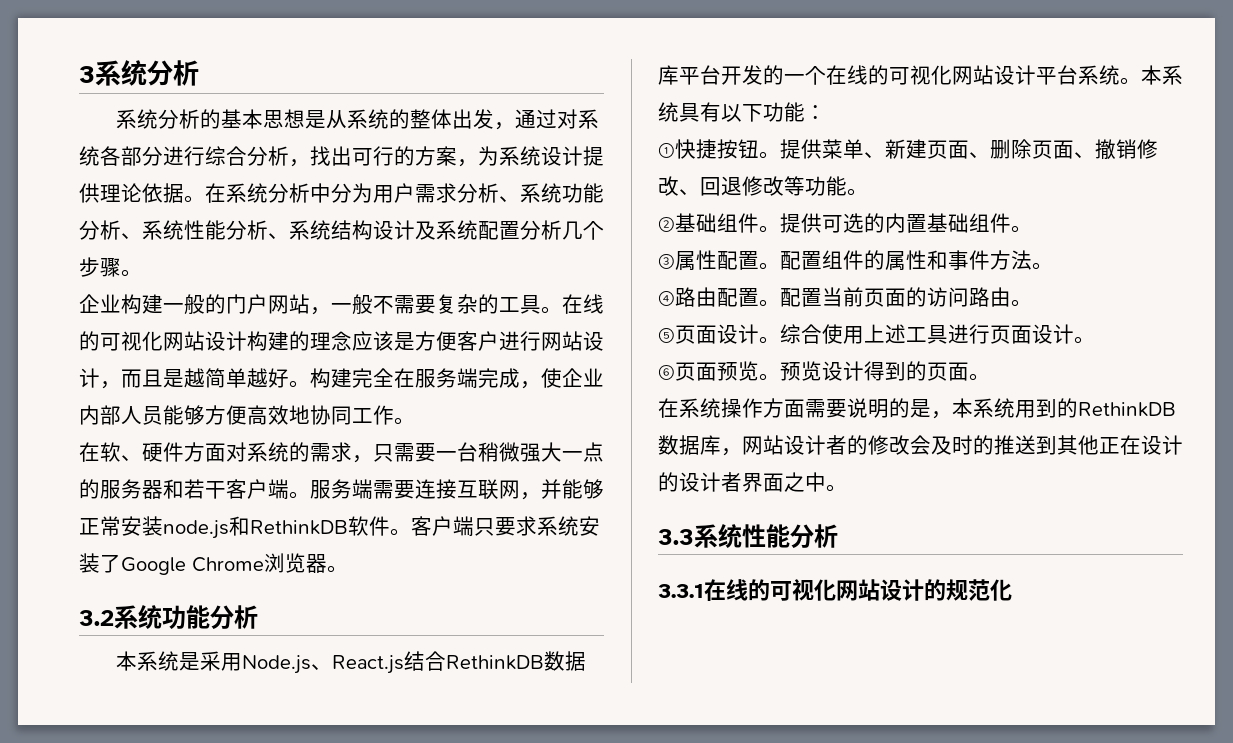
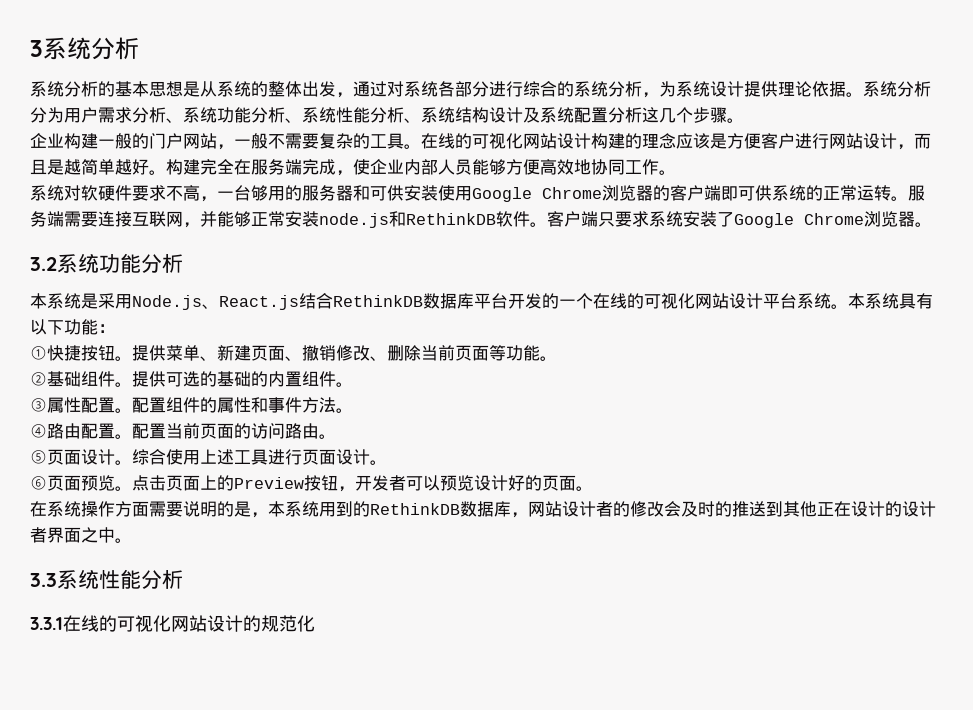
[247,146,457,167] 分析，找出可行的方案 -> [557,81,642,97] 的系统分析
[205,183,331,203] 在系统分析中 -> [863,81,931,97] 系统分析
(562, 230) none -> [642,107,659,123] 这
[79,442,604,463] [79,479,289,499] 在软、硬件方面对系统的需求，只需要一台稍微强大一点的服务器和若干客户端 -> [30,185,891,202] 系统对软硬件要求不高，一台够用的服务器和可供安装使用Google Chrome浏览器的客户端即可供系统的正常运转
[990,139,1158,160] [658,176,784,196] 删除页面、撤销修改、回退修改 -> [302,345,489,361] 撤销修改、删除当前页面
[885,213,969,233] 内置基础 -> [217,371,302,387] 基础的内置
(780, 377) none -> [132,475,440,492] 点击页面上的Preview按钮，开发者可以
[864,361,906,381] 得到 -> [508,475,525,491] 好

